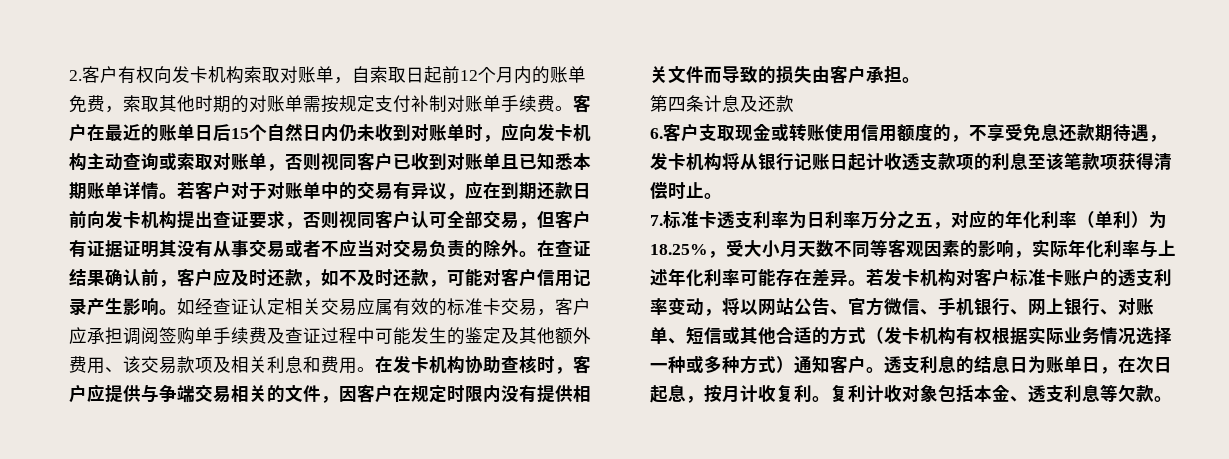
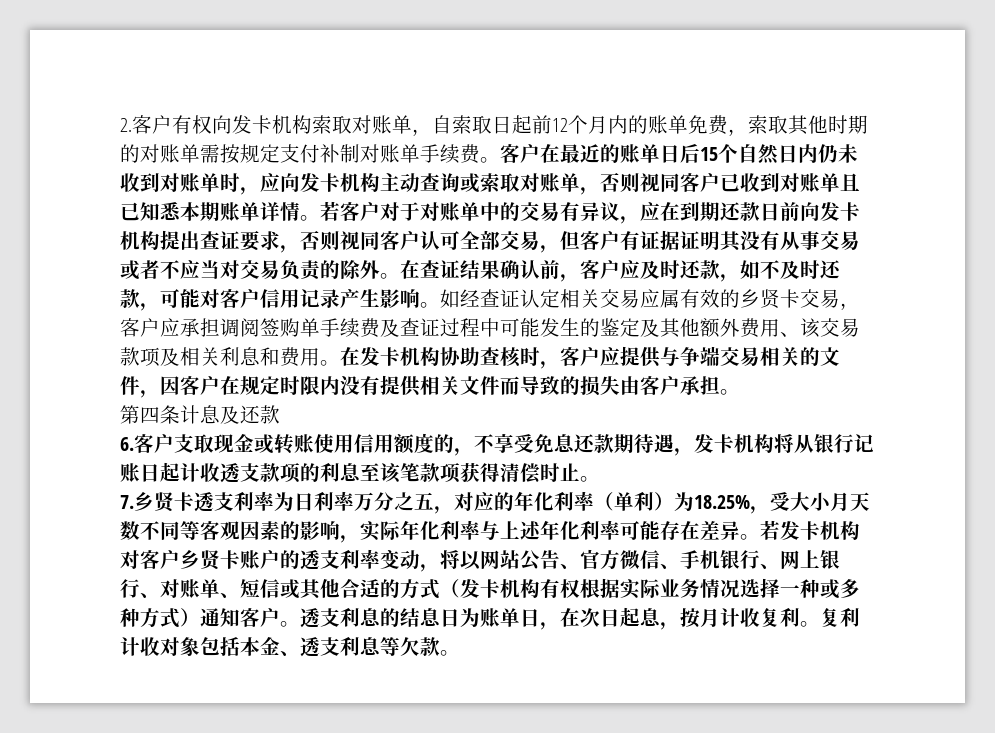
[447,298,483,316] 标准 -> [740,289,781,309] 乡贤
[663,211,699,228] 标准 -> [134,491,176,513] 乡贤
[1010,269,1046,286] 标准 -> [180,549,222,571] 乡贤

